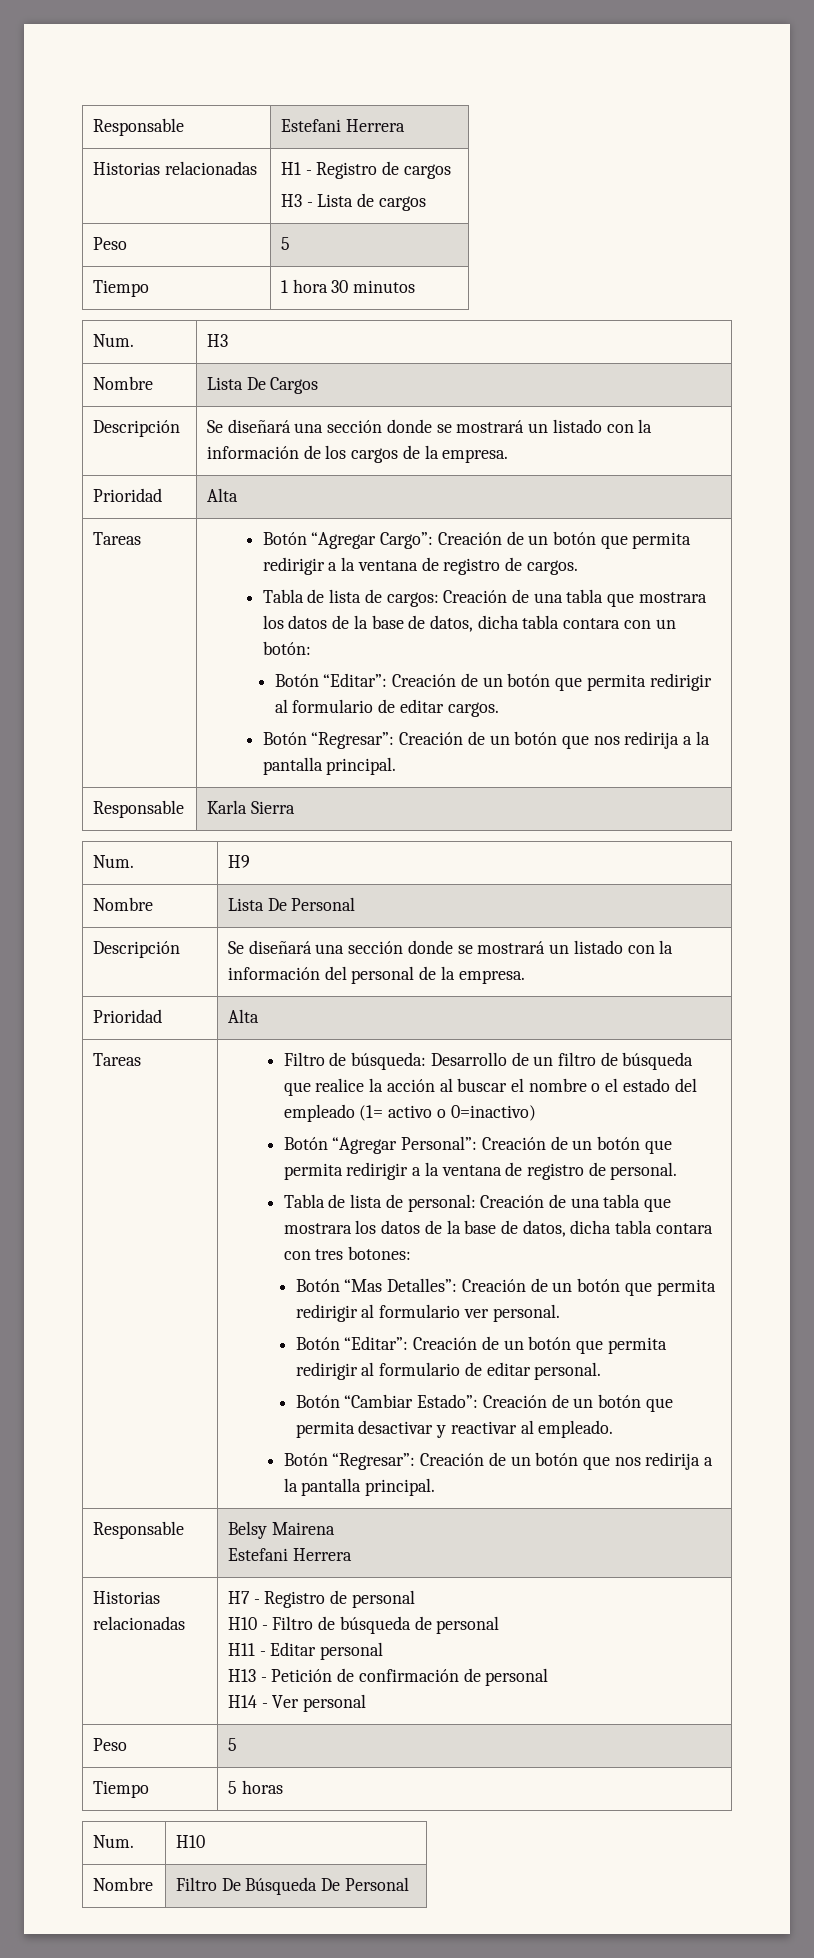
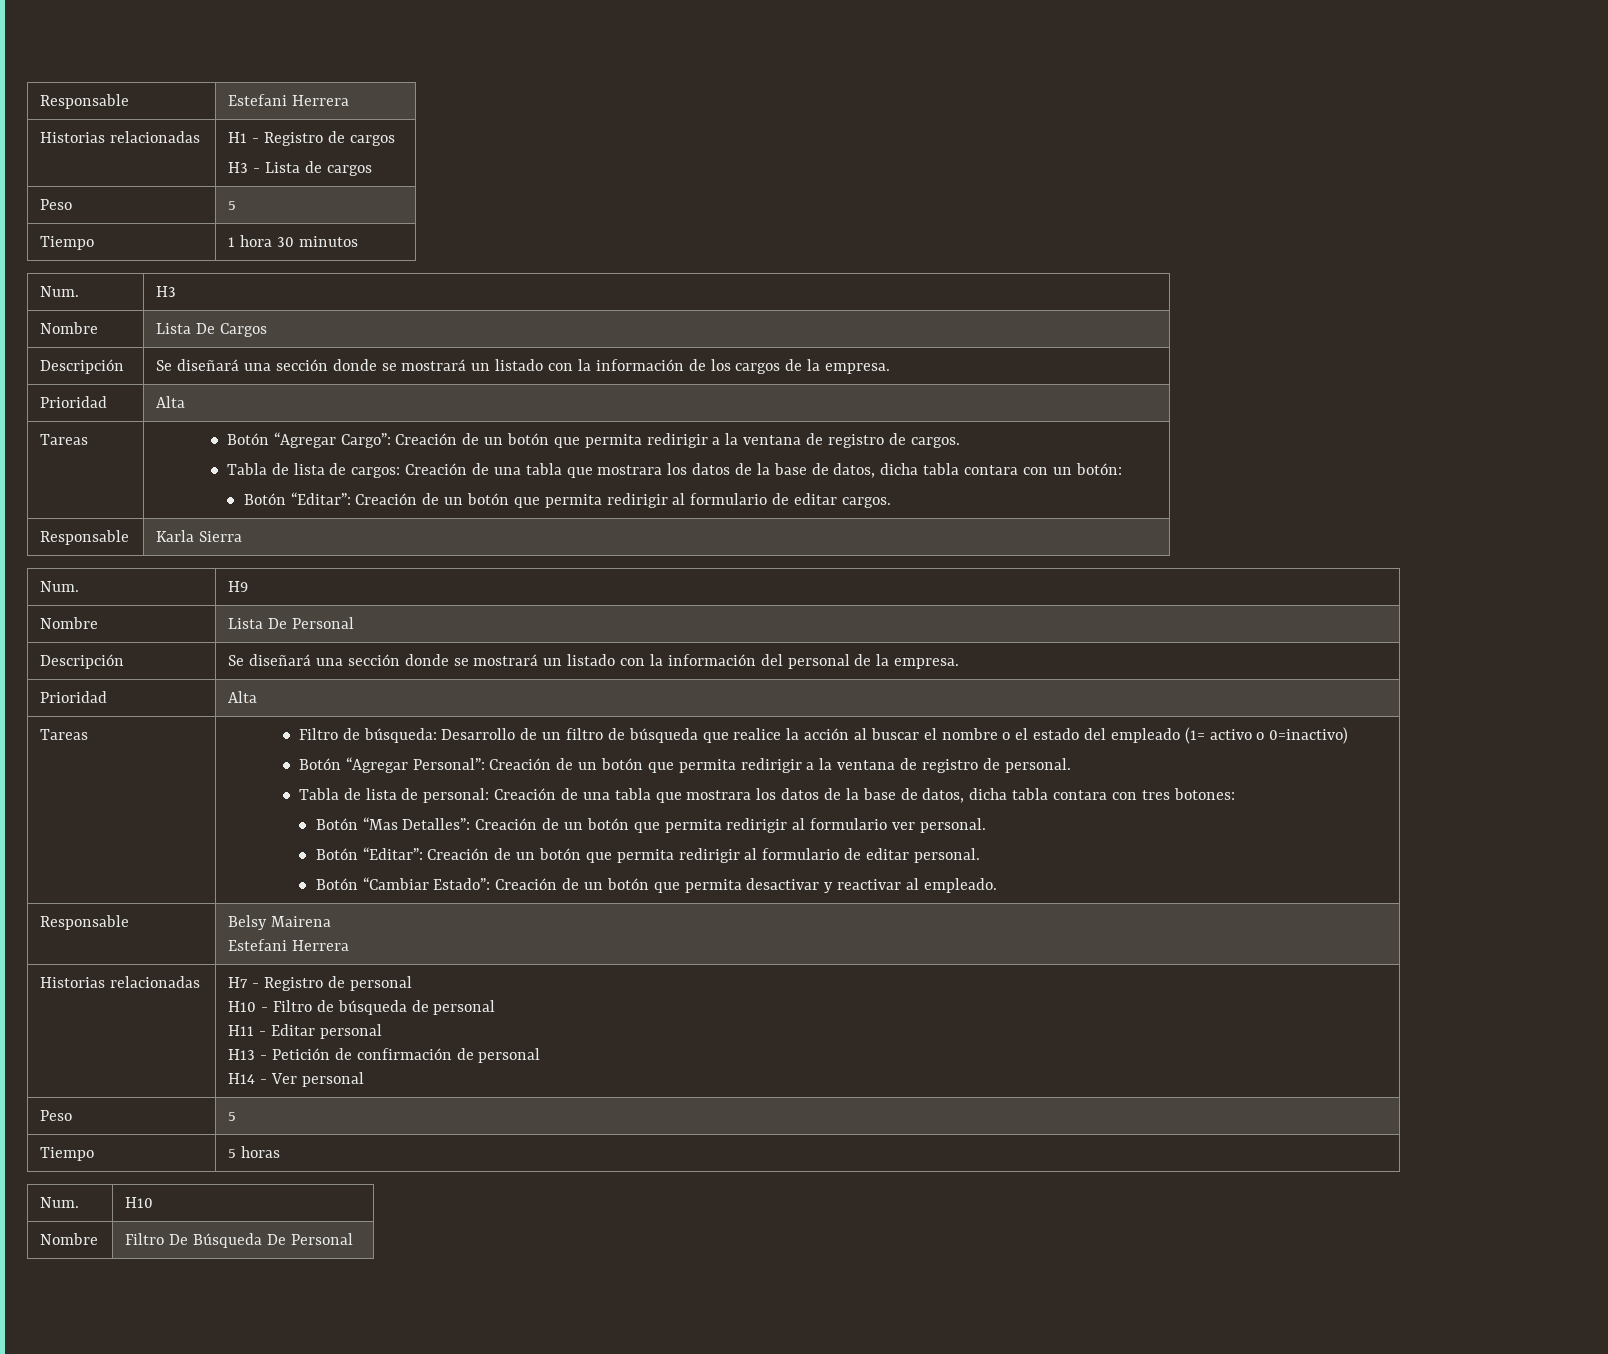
[262,731,710,749] [262,757,397,775] // Botón “Regresar”: Creación de un botón que nos redirija a la pantalla principal. -> (891, 502) none
[283,1452,714,1470] [283,1478,436,1496] // Botón “Regresar”: Creación de un botón que nos redirija a la pantalla principal. -> (997, 885) none

